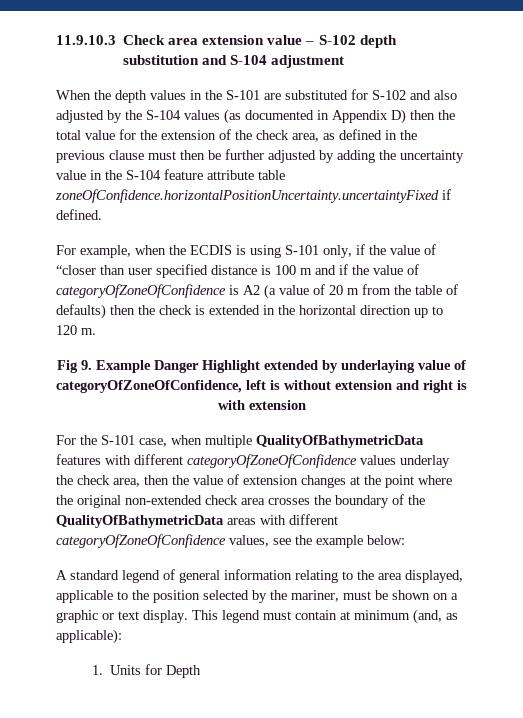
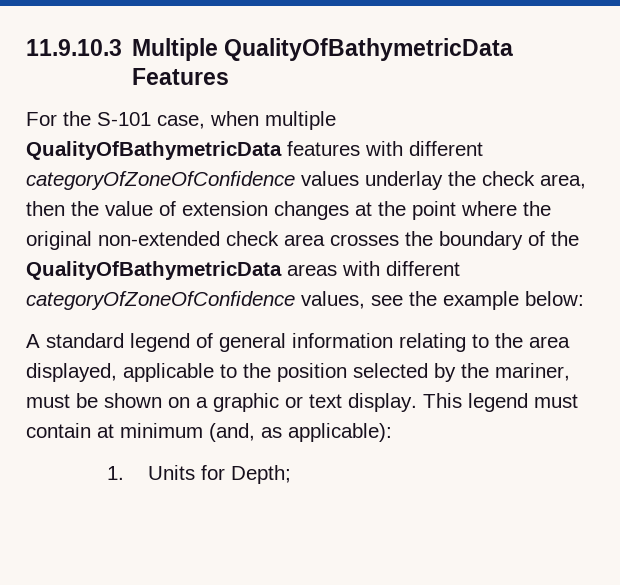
[123,35,397,48] [123,55,345,68] [56,89,457,103] [56,109,455,124] [56,129,417,142] [56,149,464,163] [56,169,285,180] [55,189,451,203] [56,209,102,220] [56,244,436,258] [56,264,419,278] [56,284,458,299] [56,304,443,319] [56,325,96,335] [57,360,466,373] [56,380,467,393] [217,400,306,410] Check area extension value – S-102 depth substitution and S-104 adjustment // When the depth values in the S-101 are substituted for S-102 and also adjusted by the S-104 values (as documented in Appendix D) then the total value for the extension of the check area, as defined in the previous clause must then be further adjusted by adding the uncertainty value in the S-104 feature attribute table zoneOfConfidence.horizontalPositionUncertainty.uncertaintyFixed if defined. // For example, when the ECDIS is using S-101 only, if the value of “closer than user specified distance is 100 m and if the value of categoryOfZoneOfConfidence is A2 (a value of 20 m from the table of defaults) then the check is extended in the horizontal direction up to 120 m. // Fig 9. Example Danger Highlight extended by underlaying value of categoryOfZoneOfConfidence, left is without extension and right is with extension -> [132,38,514,61] [132,68,230,85] Multiple QualityOfBathymetricData Features
[166,665,202,678] Depth -> [230,465,291,484] Depth;

